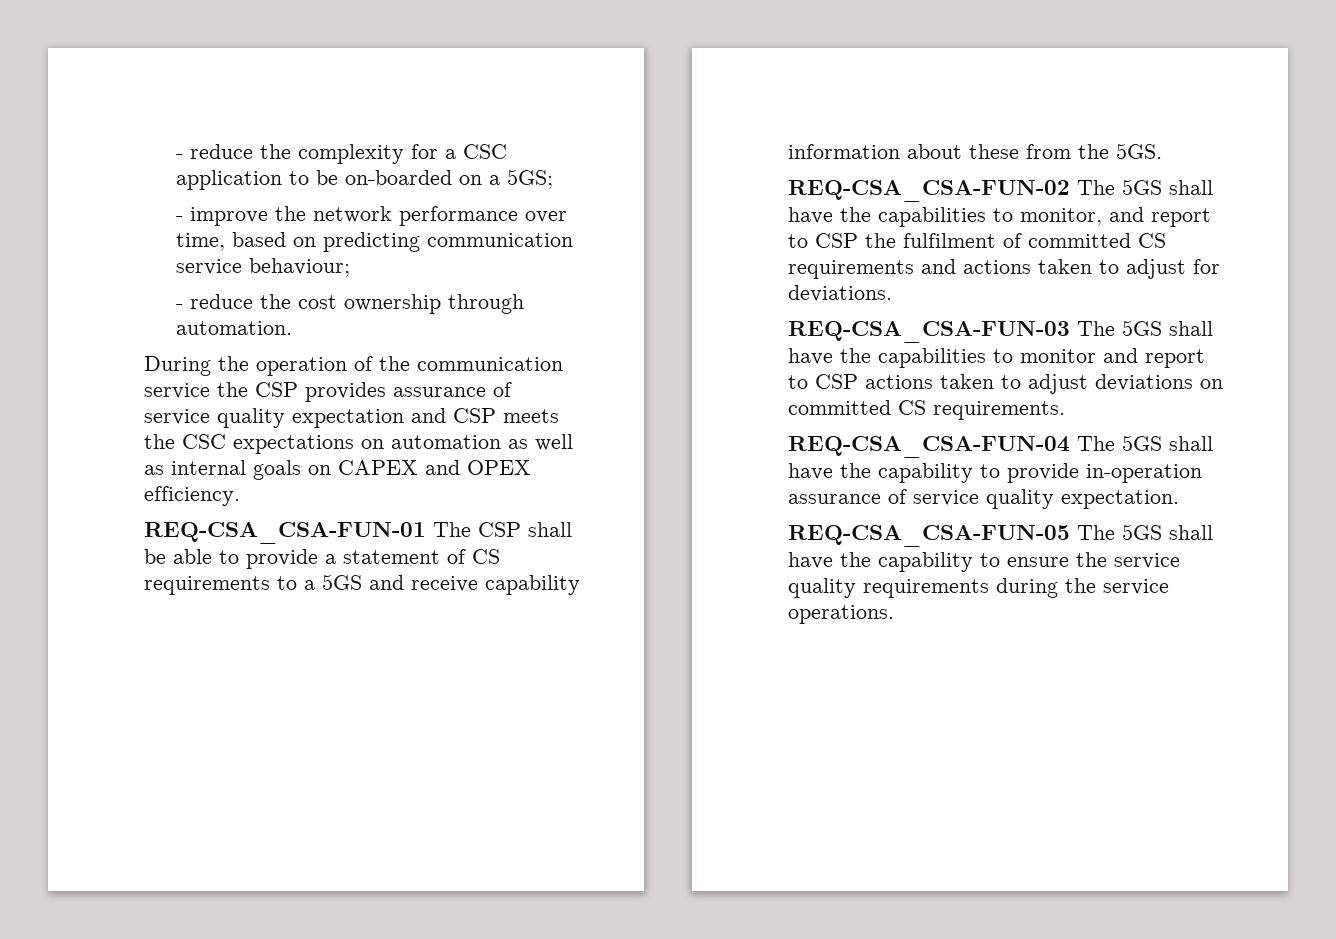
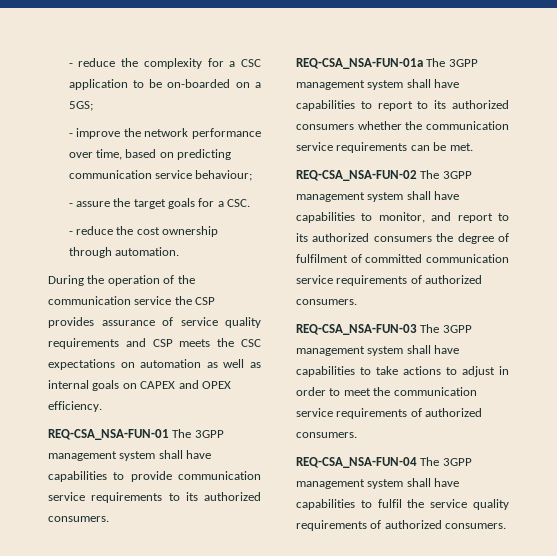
(350, 267) none -> [68,198,251,209] // - assure the target goals for a CSC.
[292,409,404,428] expectation -> [48,338,119,349] requirements
[144,522,572,544] [144,549,500,569] [144,574,580,595] [788,143,1162,159] [788,179,1213,202] [788,207,871,224] REQ-CSA_CSA-FUN-01 The CSP shall be able to provide a statement of CS requirements to a 5GS and receive capability information about these from the 5GS. // REQ-CSA_CSA-FUN-02 The 5GS shall have the -> [48,429,224,440] [48,450,212,461] [48,471,261,482] [48,492,261,503] [48,516,109,522] [296,58,478,69] [296,79,460,90] [296,100,509,111] [296,121,509,130] [296,142,473,153] [296,170,472,181] [296,191,460,202] REQ-CSA_NSA-FUN-01 The 3GPP management system shall have capabilities to provide communication service requirements to its authorized consumers. // REQ-CSA_NSA-FUN-01a The 3GPP management system shall have capabilities to report to its authorized consumers whether the communication service requirements can be met. // REQ-CSA_NSA-FUN-02 The 3GPP management system shall have
[815,233,1166,248] [788,259,1220,279] [788,285,892,302] [788,320,1213,343] [788,348,1205,368] [788,374,1223,394] [788,400,1065,420] [788,435,1213,458] [788,463,1202,483] [788,489,1179,509] [788,524,1213,547] [788,552,1180,572] [788,578,1169,598] [788,605,894,624] CSP the fulfilment of committed CS requirements and actions taken to adjust for deviations. // REQ-CSA_CSA-FUN-03 The 5GS shall have the capabilities to monitor and report to CSP actions taken to adjust deviations on committed CS requirements. // REQ-CSA_CSA-FUN-04 The 5GS shall have the capability to provide in-operation assurance of service quality expectation. // REQ-CSA_CSA-FUN-05 The 5GS shall have the capability to ensure the service quality requirements during the service operations. -> [296,233,509,244] [296,254,509,263] [296,275,483,286] [296,299,357,305] [296,324,472,335] [296,345,460,356] [296,366,509,377] [296,387,477,396] [296,408,483,419] [296,432,357,438] [296,457,472,468] [296,478,460,489] [296,499,509,510] [296,520,507,531] its authorized consumers the degree of fulfilment of committed communication service requirements of authorized consumers. // REQ-CSA_NSA-FUN-03 The 3GPP management system shall have capabilities to take actions to adjust in order to meet the communication service requirements of authorized consumers. // REQ-CSA_NSA-FUN-04 The 3GPP management system shall have capabilities to fulfil the service quality requirements of authorized consumers.

